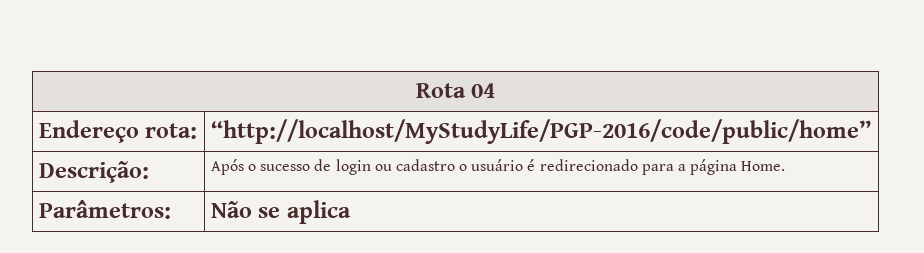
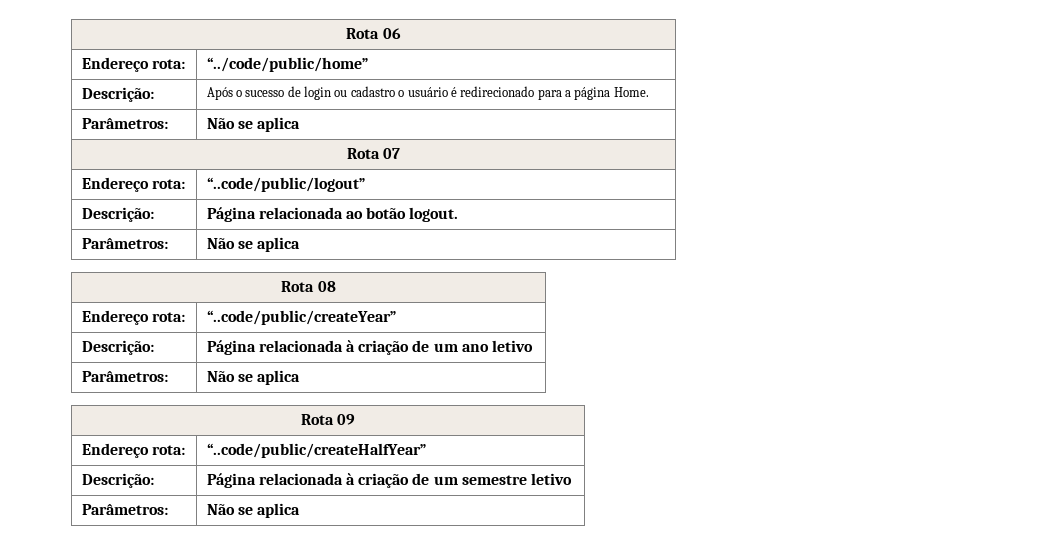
[415,83,496,98] [38,120,198,143] [210,119,871,144] Rota 04 // Endereço rota: | “http://localhost/MyStudyLife/PGP-2016/code/public/home” -> [346,28,401,39] [81,57,185,72] [206,57,368,72] Rota 06 // Endereço rota: | “../code/public/home”
(351, 212) none -> [346,148,401,159] [81,177,185,192] [206,177,365,192] [81,207,154,222] [206,207,459,222] [81,238,168,249] [206,237,300,252] [281,281,336,292] [81,310,185,325] [206,310,396,325] [81,340,154,355] [206,340,533,355] [81,371,168,382] [206,370,300,385] [300,414,356,425] [81,443,185,458] [206,443,426,458] [81,473,154,488] [206,473,572,488] [81,504,168,515] [206,503,300,518] // Rota 07 // Endereço rota: | “..code/public/logout” // Descrição: | Página relacionada ao botão logout. // Parâmetros: | Não se aplica // Rota 08 // Endereço rota: | “..code/public/createYear” // Descrição: | Página relacionada à criação de um ano letivo // Parâmetros: | Não se aplica // Rota 09 // Endereço rota: | “..code/public/createHalfYear” // Descrição: | Página relacionada à criação de um semestre letivo // Parâmetros: | Não se aplica

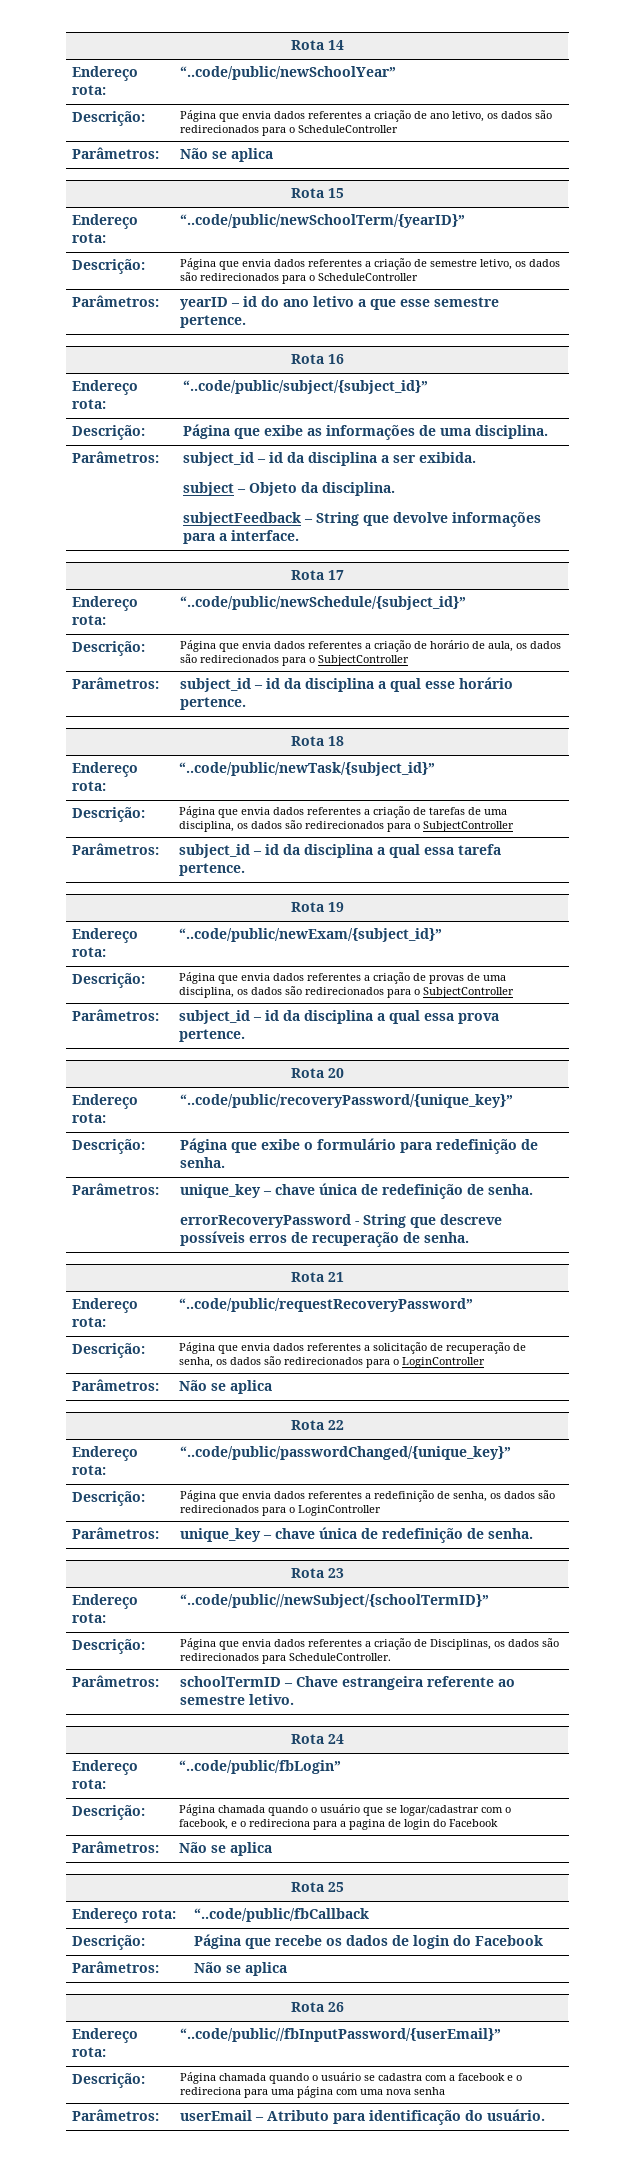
[346,28,401,39] [81,57,185,72] [206,57,368,72] [81,87,154,102] [206,86,649,100] [81,118,168,129] [206,117,300,132] [346,148,401,159] [81,177,185,192] [206,177,365,192] [81,207,154,222] [206,207,459,222] [81,238,168,249] [206,237,300,252] [281,281,336,292] [81,310,185,325] [206,310,396,325] [81,340,154,355] [206,340,533,355] [81,371,168,382] [206,370,300,385] [300,414,356,425] [81,443,185,458] [206,443,426,458] [81,473,154,488] [206,473,572,488] [81,504,168,515] [206,503,300,518] Rota 06 // Endereço rota: | “../code/public/home” // Descrição: | Após o sucesso de login ou cadastro o usuário é redirecionado para a página Home. // Parâmetros: | Não se aplica // Rota 07 // Endereço rota: | “..code/public/logout” // Descrição: | Página relacionada ao botão logout. // Parâmetros: | Não se aplica // Rota 08 // Endereço rota: | “..code/public/createYear” // Descrição: | Página relacionada à criação de um ano letivo // Parâmetros: | Não se aplica // Rota 09 // Endereço rota: | “..code/public/createHalfYear” // Descrição: | Página relacionada à criação de um semestre letivo // Parâmetros: | Não se aplica -> [291,40,344,50] [72,66,139,81] [72,85,107,95] [180,66,397,80] [72,111,146,126] [180,110,553,122] [180,125,399,136] [72,147,160,159] [180,148,274,162] [291,188,344,198] [72,214,139,229] [72,233,107,243] [180,214,466,228] [72,259,146,274] [180,258,561,270] [180,272,419,284] [72,295,160,307] [180,296,500,310] [180,315,247,328] [291,354,344,364] [72,380,139,395] [72,399,107,409] [183,380,429,394] [72,425,146,440] [183,424,549,440] [72,451,160,463] [183,452,477,466] [183,482,396,496] [183,512,542,527] [183,530,300,544] [291,570,344,580] [72,596,139,611] [72,615,107,625] [180,596,467,610] [72,641,146,656] [180,640,562,652] [180,654,410,666] [72,677,160,689] [180,677,514,692] [180,697,247,710] [291,736,344,746] [72,762,139,777] [72,781,107,791] [179,762,436,776] [72,807,146,822] [179,806,508,818] [179,820,515,832] [72,843,160,855] [179,844,502,858] [179,863,246,876] [291,902,344,912] [72,928,139,943] [72,947,107,957] [179,928,443,942] [72,973,146,988] [179,972,507,984] [179,986,515,998] [72,1009,160,1021] [179,1010,500,1024] [179,1029,246,1042] [291,1068,344,1078] [72,1094,139,1109] [72,1113,107,1123] [180,1094,514,1108] [72,1139,146,1154] [180,1138,539,1154] [180,1157,226,1168] [72,1183,160,1195] [180,1183,534,1199] [180,1214,503,1228] [180,1231,470,1247] [291,1272,344,1282] [72,1298,139,1313] [72,1317,107,1327] [179,1298,474,1312] [72,1343,146,1358] [179,1342,527,1354] [179,1356,486,1368] [72,1379,160,1391] [179,1380,273,1394] [291,1420,344,1430] [72,1446,139,1461] [72,1465,107,1475] [180,1446,512,1460] [72,1491,146,1506] [180,1490,556,1502] [180,1505,382,1516] [72,1527,160,1539] [180,1527,534,1543] [291,1568,344,1578] [72,1594,139,1609] [72,1613,107,1623] [180,1594,490,1608] [72,1639,146,1654] [180,1638,560,1650] [180,1653,392,1664] [72,1675,160,1687] [180,1676,516,1690] [180,1694,295,1705] [291,1734,344,1744] [72,1760,139,1775] [72,1779,107,1789] [179,1760,342,1774] [72,1805,146,1820] [179,1804,512,1816] [179,1819,499,1830] [72,1841,160,1853] [179,1842,273,1856] [291,1882,344,1892] [72,1908,177,1923] [194,1908,370,1922] [72,1935,146,1950] [194,1934,544,1949] [72,1961,160,1973] [194,1962,288,1976] [291,2002,344,2012] [72,2028,139,2043] [72,2047,107,2057] [180,2028,502,2042] [72,2073,146,2088] [180,2072,523,2084] [180,2086,446,2098] [72,2109,160,2121] [180,2109,546,2125] Rota 14 // Endereço rota: | “..code/public/newSchoolYear” // Descrição: | Página que envia dados referentes a criação de ano letivo, os dados são redirecionados para o ScheduleController // Parâmetros: | Não se aplica // Rota 15 // Endereço rota: | “..code/public/newSchoolTerm/{yearID}” // Descrição: | Página que envia dados referentes a criação de semestre letivo, os dados são redirecionados para o ScheduleController // Parâmetros: | yearID – id do ano letivo a que esse semestre pertence. // Rota 16 // Endereço rota: | “..code/public/subject/{subject_id}” // Descrição: | Página que exibe as informações de uma disciplina. // Parâmetros: | subject_id – id da disciplina a ser exibida. // subject – Objeto da disciplina. // subjectFeedback – String que devolve informações para a interface. // Rota 17 // Endereço rota: | “..code/public/newSchedule/{subject_id}” // Descrição: | Página que envia dados referentes a criação de horário de aula, os dados são redirecionados para o SubjectController // Parâmetros: | subject_id – id da disciplina a qual esse horário pertence. // Rota 18 // Endereço rota: | “..code/public/newTask/{subject_id}” // Descrição: | Página que envia dados referentes a criação de tarefas de uma disciplina, os dados são redirecionados para o SubjectController // Parâmetros: | subject_id – id da disciplina a qual essa tarefa pertence. // Rota 19 // Endereço rota: | “..code/public/newExam/{subject_id}” // Descrição: | Página que envia dados referentes a criação de provas de uma disciplina, os dados são redirecionados para o SubjectController // Parâmetros: | subject_id – id da disciplina a qual essa prova pertence. // Rota 20 // Endereço rota: | “..code/public/recoveryPassword/{unique_key}” // Descrição: | Página que exibe o formulário para redefinição de senha. // Parâmetros: | unique_key – chave única de redefinição de senha. // errorRecoveryPassword - String que descreve possíveis erros de recuperação de senha. // Rota 21 // Endereço rota: | “..code/public/requestRecoveryPassword” // Descrição: | Página que envia dados referentes a solicitação de recuperação de senha, os dados são redirecionados para o LoginController // Parâmetros: | Não se aplica // Rota 22 // Endereço rota: | “..code/public/passwordChanged/{unique_key}” // Descrição: | Página que envia dados referentes a redefinição de senha, os dados são redirecionados para o LoginController // Parâmetros: | unique_key – chave única de redefinição de senha. // Rota 23 // Endereço rota: | “..code/public//newSubject/{schoolTermID}” // Descrição: | Página que envia dados referentes a criação de Disciplinas, os dados são redirecionados para ScheduleController. // Parâmetros: | schoolTermID – Chave estrangeira referente ao semestre letivo. // Rota 24 // Endereço rota: | “..code/public/fbLogin” // Descrição: | Página chamada quando o usuário que se logar/cadastrar com o facebook, e o redireciona para a pagina de login do Facebook // Parâmetros: | Não se aplica // Rota 25 // Endereço rota: | “..code/public/fbCallback // Descrição: | Página que recebe os dados de login do Facebook // Parâmetros: | Não se aplica // Rota 26 // Endereço rota: | “..code/public//fbInputPassword/{userEmail}” // Descrição: | Página chamada quando o usuário se cadastra com a facebook e o redireciona para uma página com uma nova senha // Parâmetros: | userEmail – Atributo para identificação do usuário.

